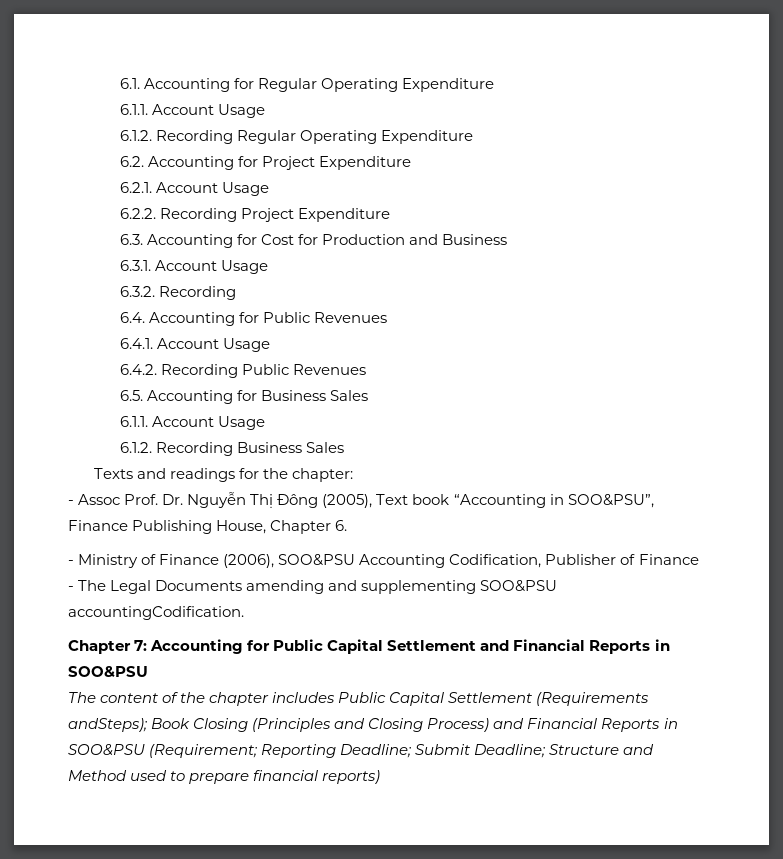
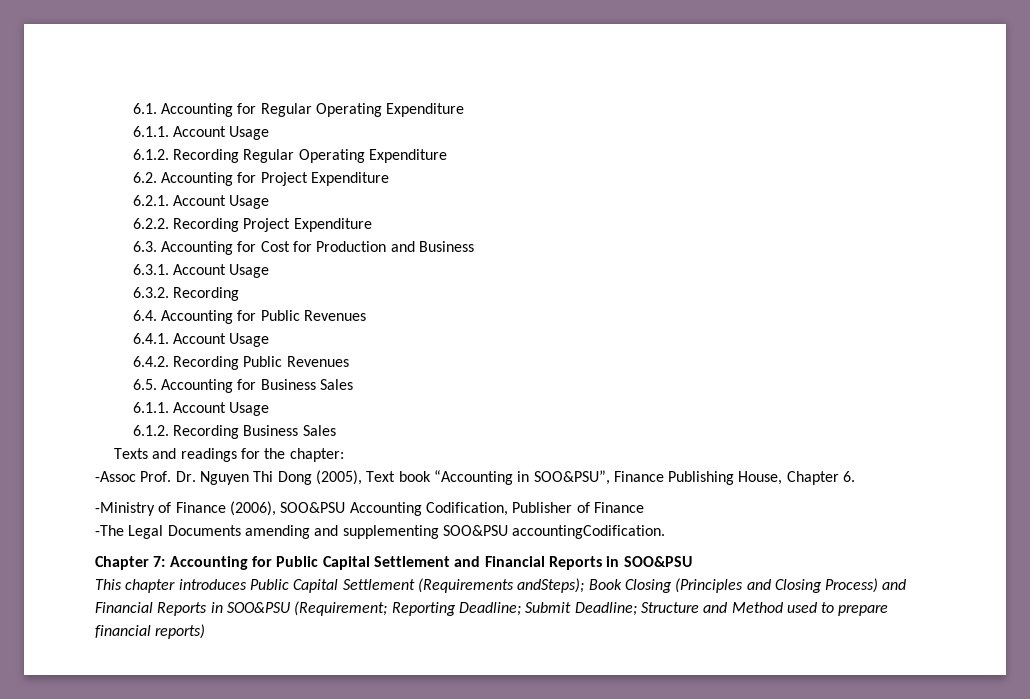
[68,492,319,508] - Assoc Prof. Dr. Nguyễn Thị Đông -> [95,471,312,485] -Assoc Prof. Dr. Nguyen Thi Dong
[68,554,139,568] - Ministry -> [95,502,155,516] -Ministry
[68,580,107,591] - The -> [95,525,124,536] -The
[68,692,336,706] The content of the chapter includes -> [95,579,247,593] This chapter introduces

